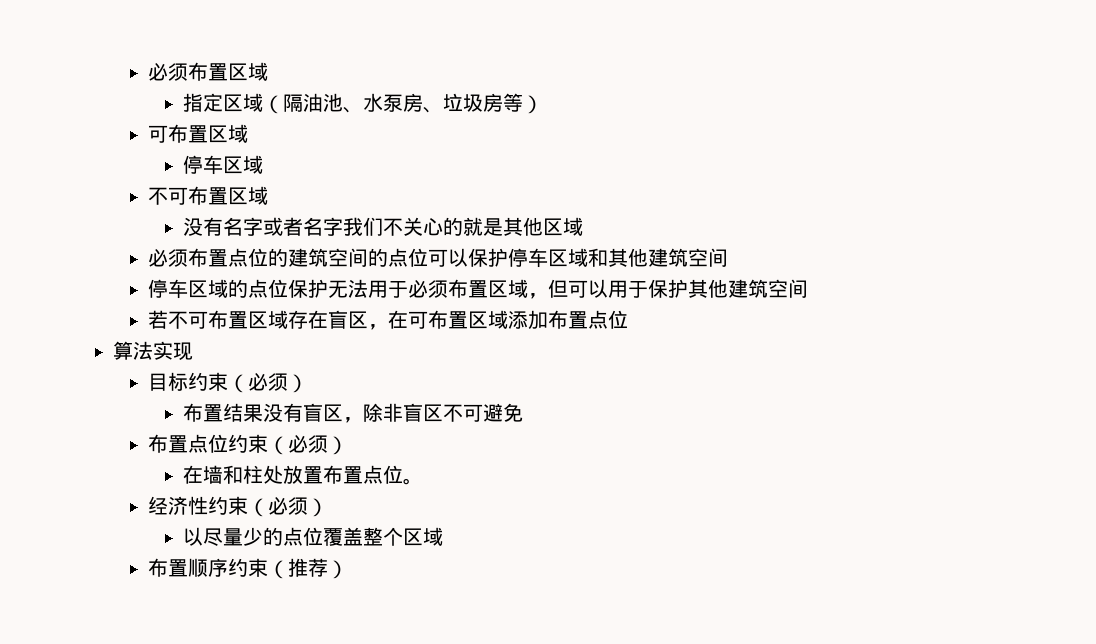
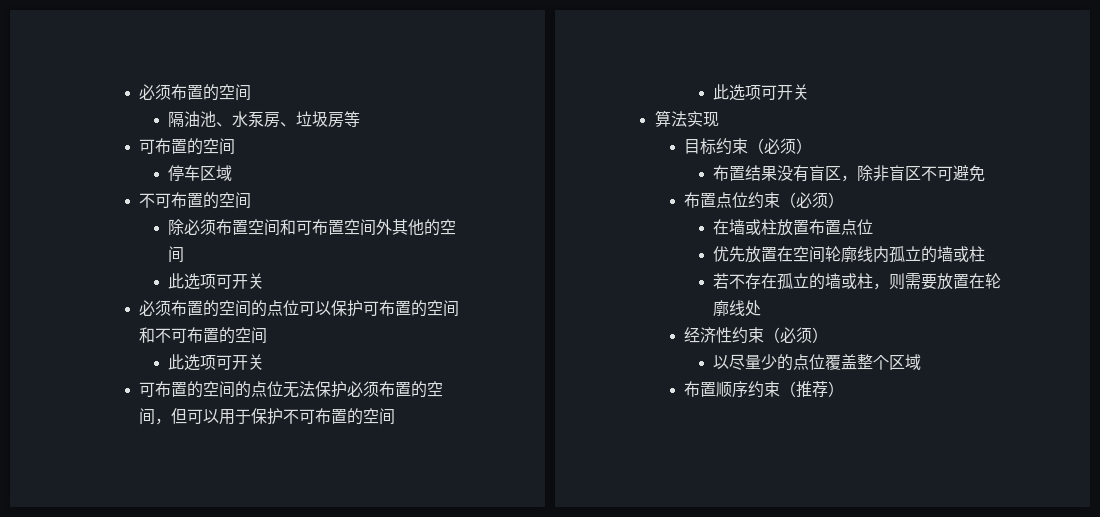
[148,62,269,81] [183,93,284,114] 必须布置区域 // 指定区域（ -> [138,84,251,101] 必须布置的空间 //
[523,95,544,114] [148,124,249,143] ） // 可布置区域 -> [138,138,235,155] // 可布置的空间
[228,186,269,205] [183,217,584,236] [148,248,329,267] 区域 // 没有名字或者名字我们不关心的就是其他区域 // 必须布置点位的建筑 -> [202,192,251,209] [168,219,457,236] [168,246,185,263] [168,273,265,290] [138,300,219,317] 的空间 // 除必须布置空间和可布置空间外其他的空间 // 此选项可开关 // 必须布置的
[508,248,729,268] [148,279,529,299] 停车区域和其他建筑空间 // 停车区域的点位保护无法用于必须布置区域 -> [362,300,459,317] [138,327,267,344] [168,354,265,371] [138,381,443,398] [138,408,155,425] 可布置的空间和不可布置的空间 // 此选项可开关 // 可布置的空间的点位无法保护必须布置的空间
[688,279,809,298] [148,310,629,330] 其他建筑空间 // 若不可布置区域存在盲区，在可布置区域添加布置点位 -> [282,408,395,425] [713,84,810,101] 不可布置的空间 // 此选项可开关
[223,465,284,484] 和柱处 -> [745,219,778,235] 或柱
[403,478,424,485] 。 -> [713,246,986,263] [713,273,1002,290] [713,300,762,316] // 优先放置在空间轮廓线内孤立的墙或柱 // 若不存在孤立的墙或柱，则需要放置在轮廓线处

